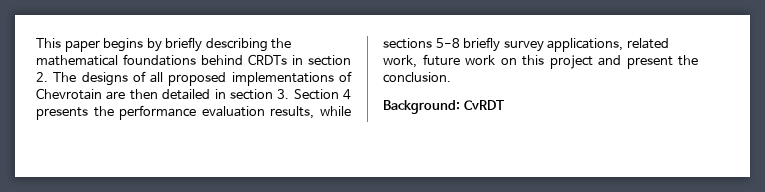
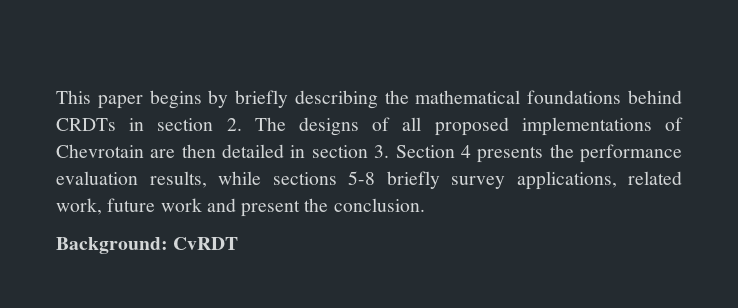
[500,55,593,69] on this project -> (202, 205) none

